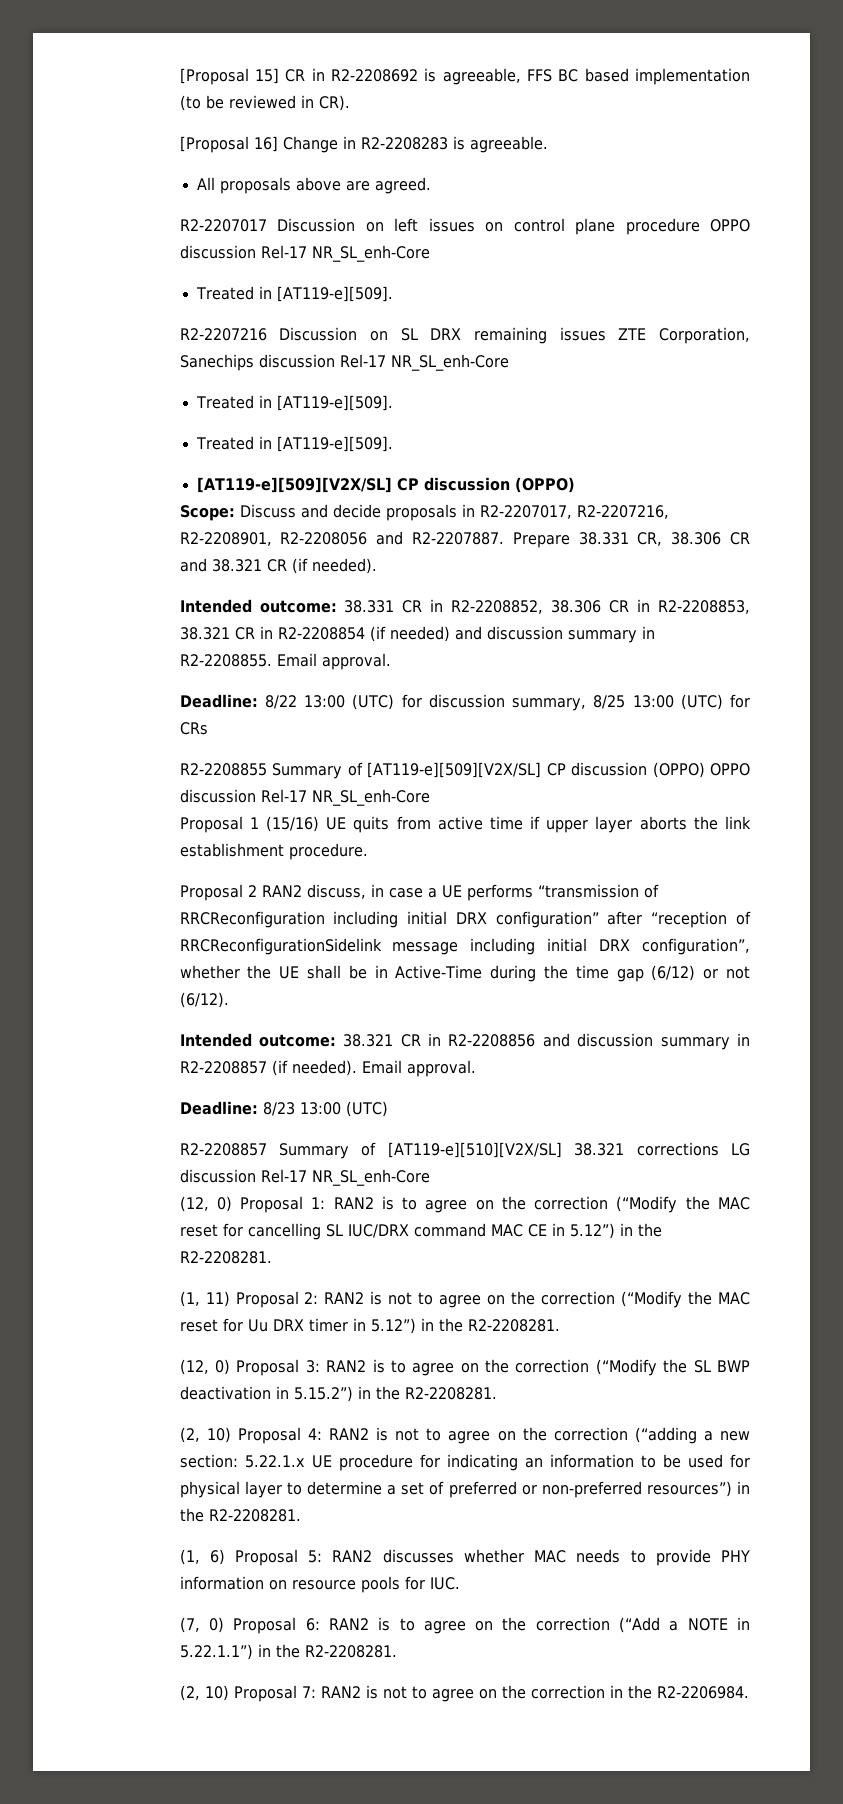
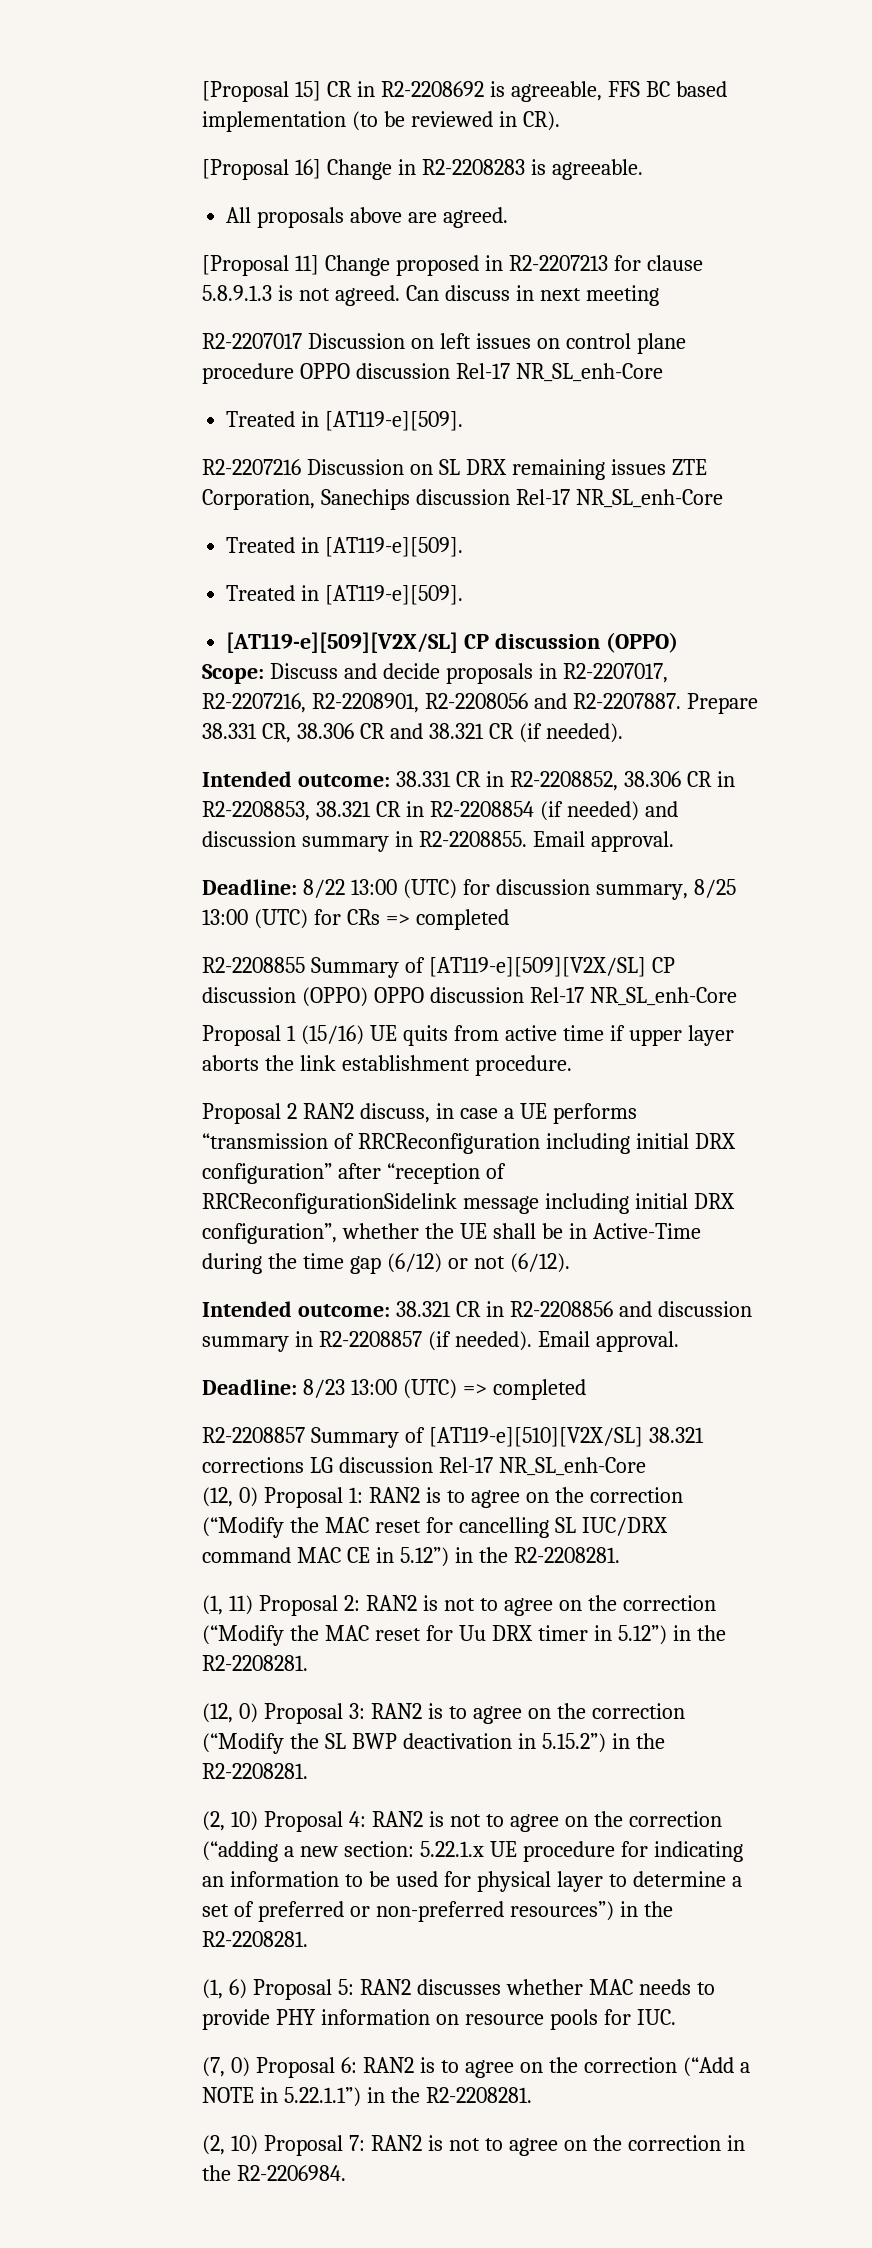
(432, 185) none -> [202,255,703,276] [202,285,659,306] // [Proposal 11] Change proposed in R2-2207213 for clause 5.8.9.1.3 is not agreed. Can discuss in next meeting
(208, 728) none -> [386,909,509,930] => completed
(388, 1109) none -> [463,1379,586,1400] => completed

